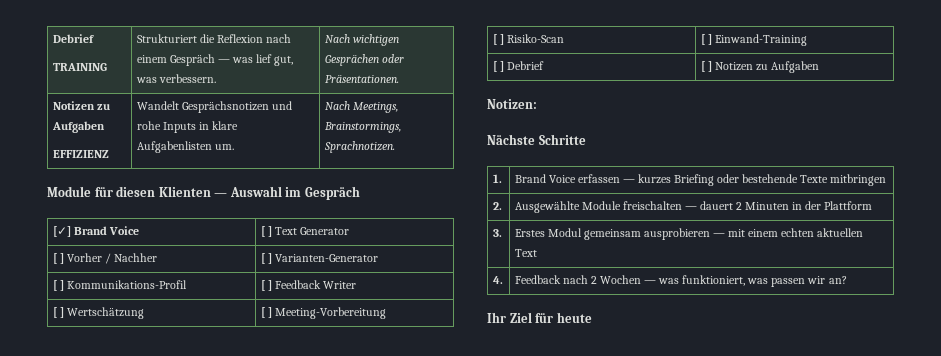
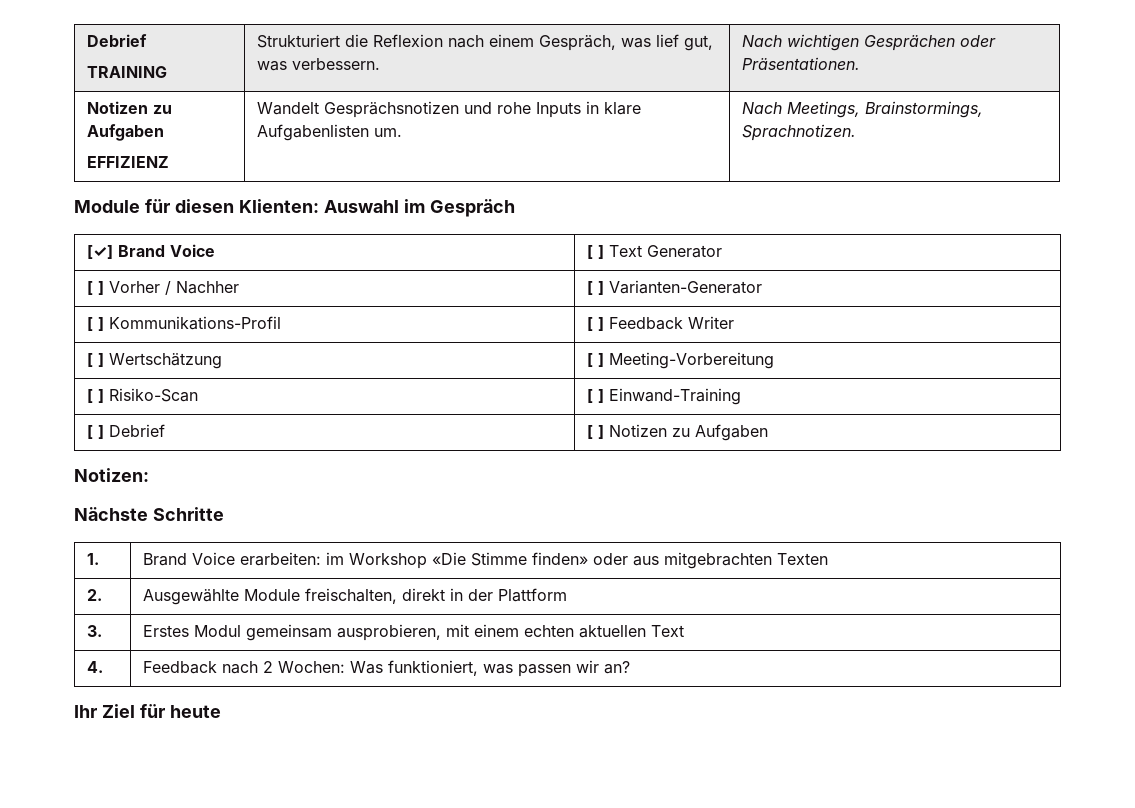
[169,54,230,66] Gespräch — -> [539,35,617,51] Gespräch,
[158,186,228,197] Klienten — -> [239,199,319,213] Klienten:
[577,174,887,186] [492,202,502,210] [514,201,790,213] erfassen — kurzes Briefing oder bestehende Texte mitbringen // 2. | Ausgewählte Module freischalten — dauert 2 Minuten -> [240,552,829,569] [87,589,103,601] [143,588,446,605] erarbeiten: im Workshop «Die Stimme finden» oder aus mitgebrachten Texten // 2. | Ausgewählte Module freischalten, direkt
[643,228,725,240] ausprobieren — -> [337,624,442,641] ausprobieren,
[599,275,680,284] Wochen — was -> [278,661,384,674] Wochen: Was

